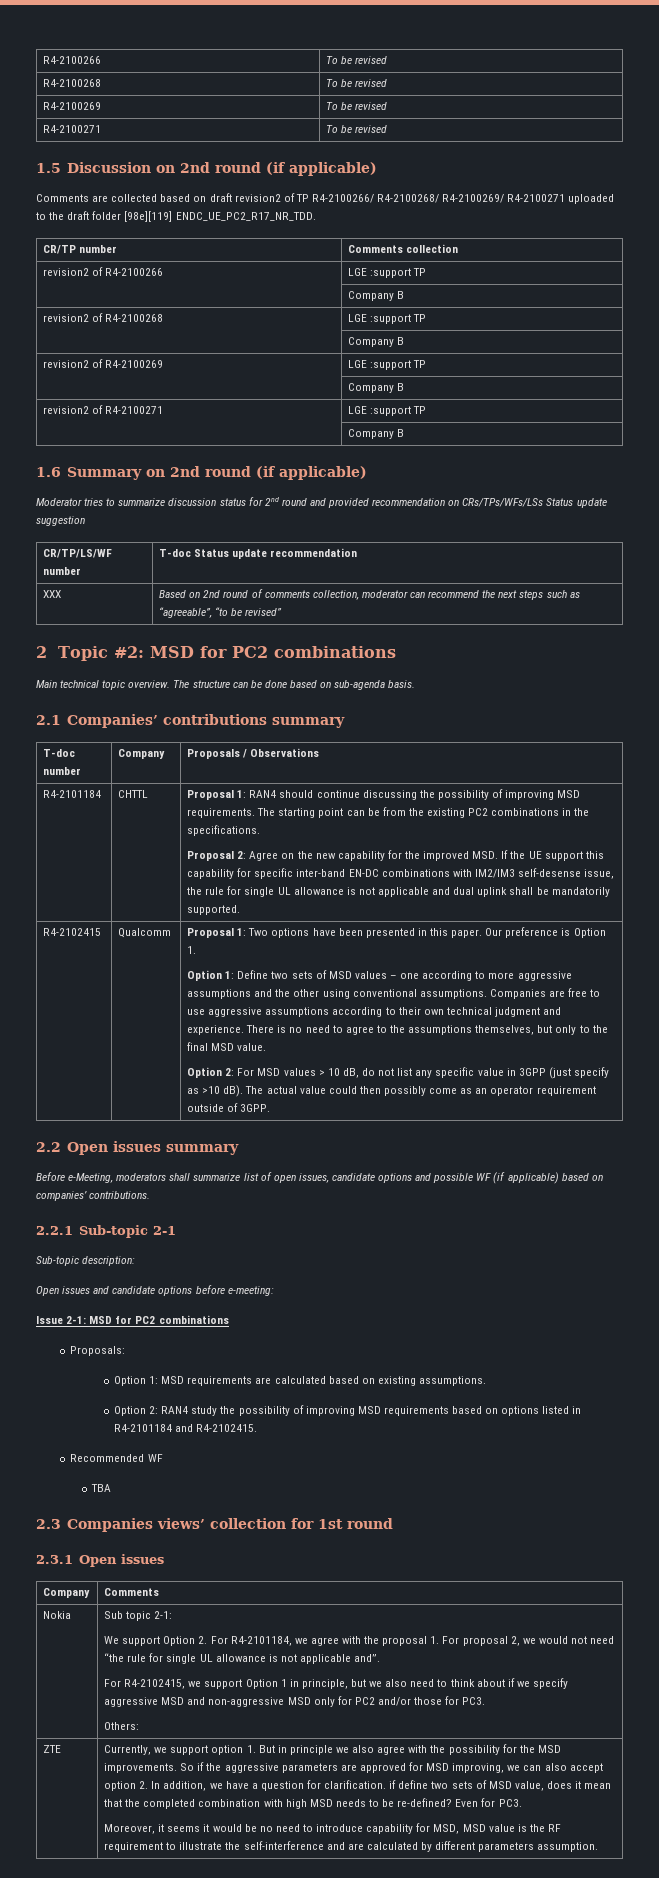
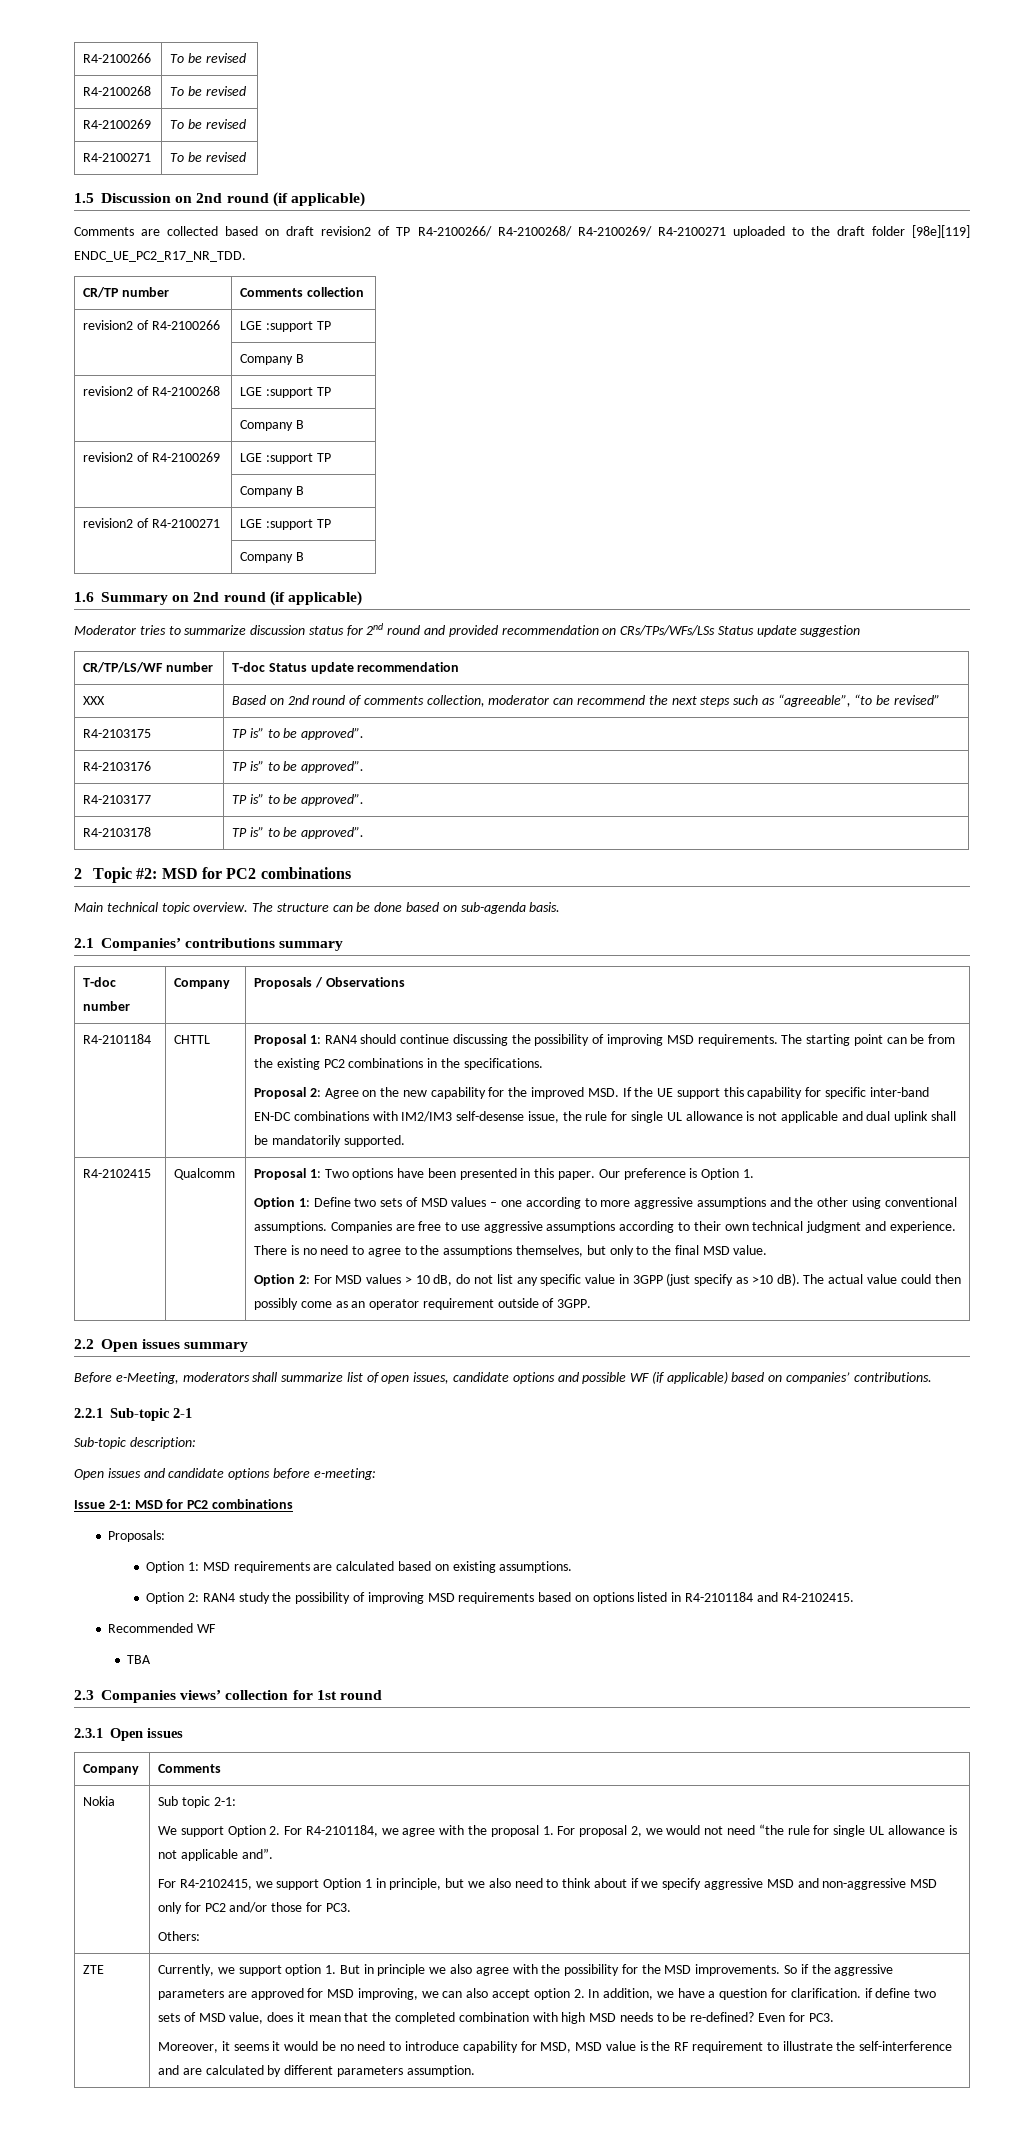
(283, 612) none -> [83,729,152,738] [232,727,365,740] [83,761,152,771] [232,760,365,773] [83,795,152,804] [232,793,365,806] [83,827,152,837] [232,826,365,839] // R4-2103175 | TP is” to be approved”. // R4-2103176 | TP is” to be approved”. // R4-2103177 | TP is” to be approved”. // R4-2103178 | TP is” to be approved”.

